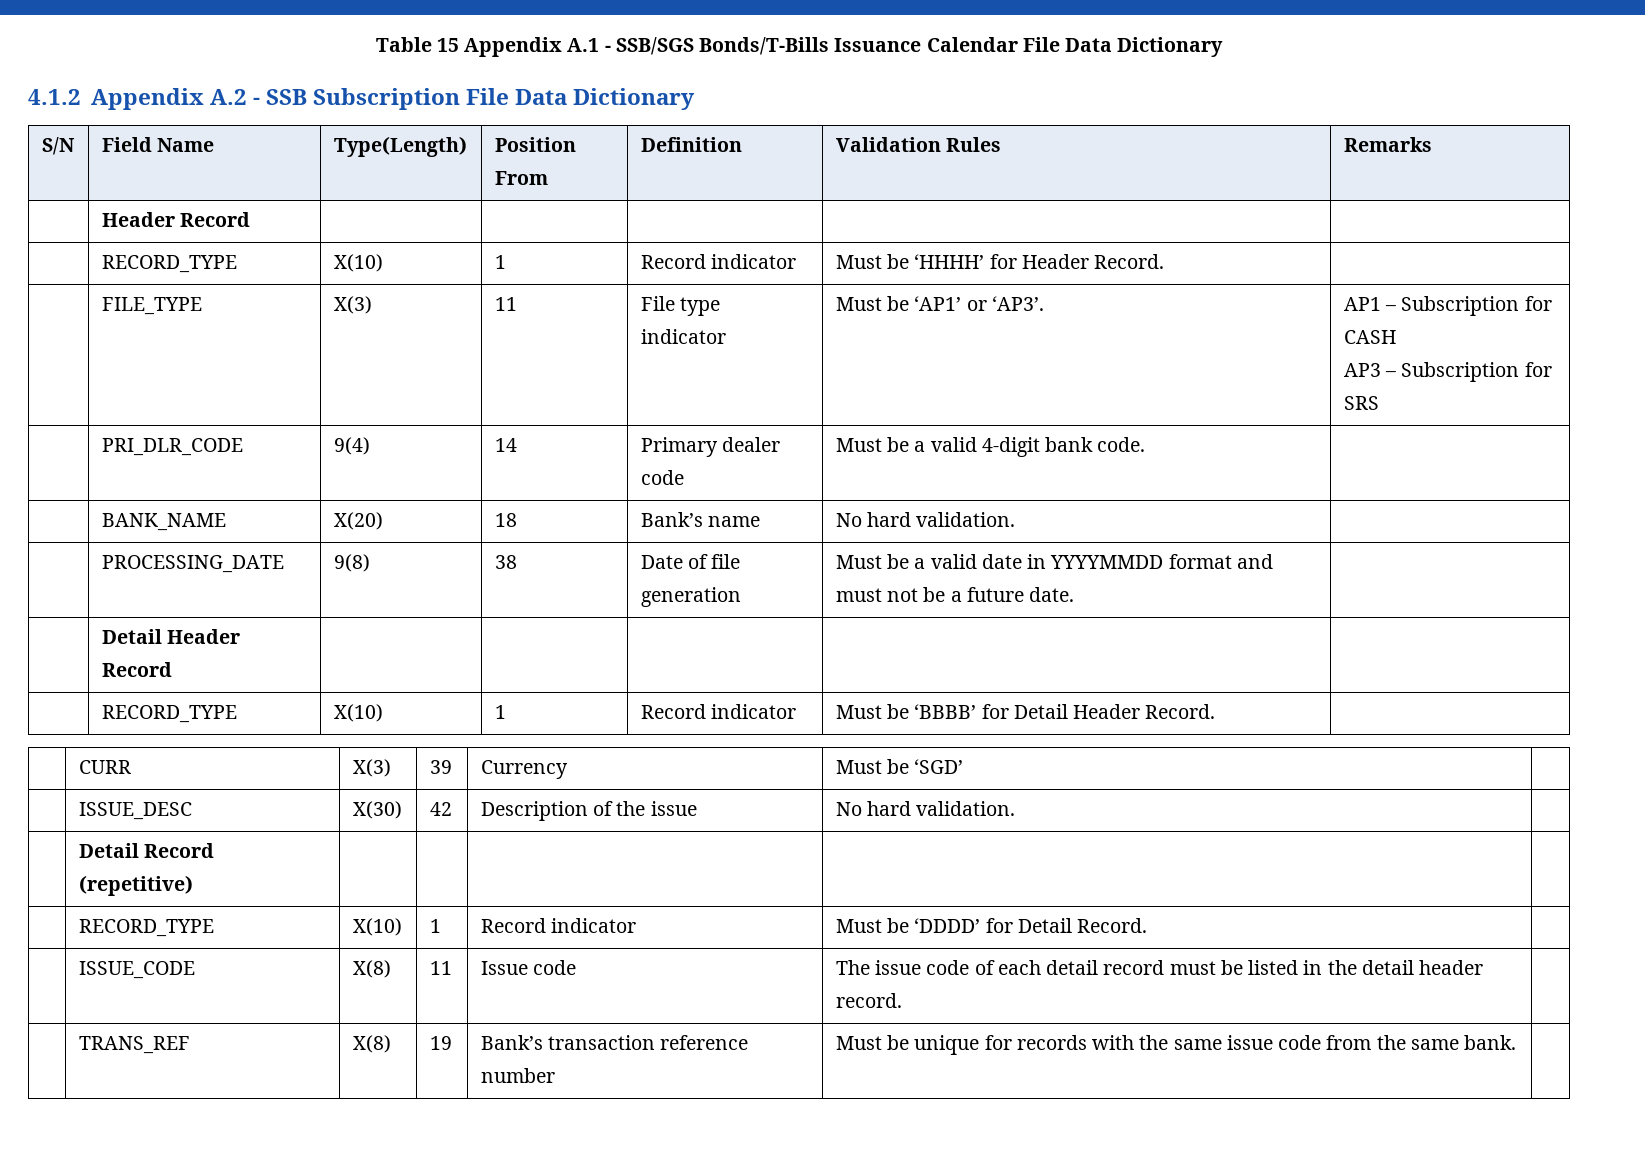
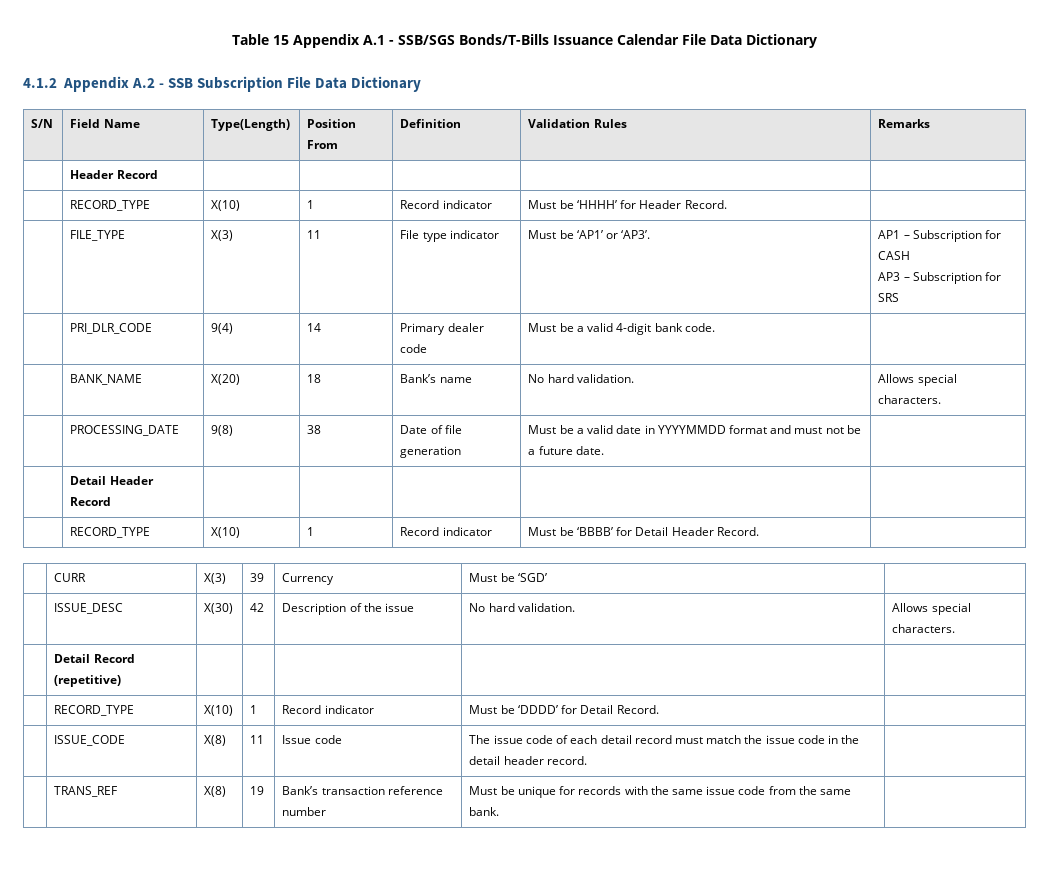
(1016, 519) none -> [878,374,957,386] [878,395,942,404] Allows special characters.
(1016, 808) none -> [892,603,971,615] [892,624,956,633] Allows special characters.
[1220,960,1299,975] be listed -> [706,735,825,744] match the issue code

